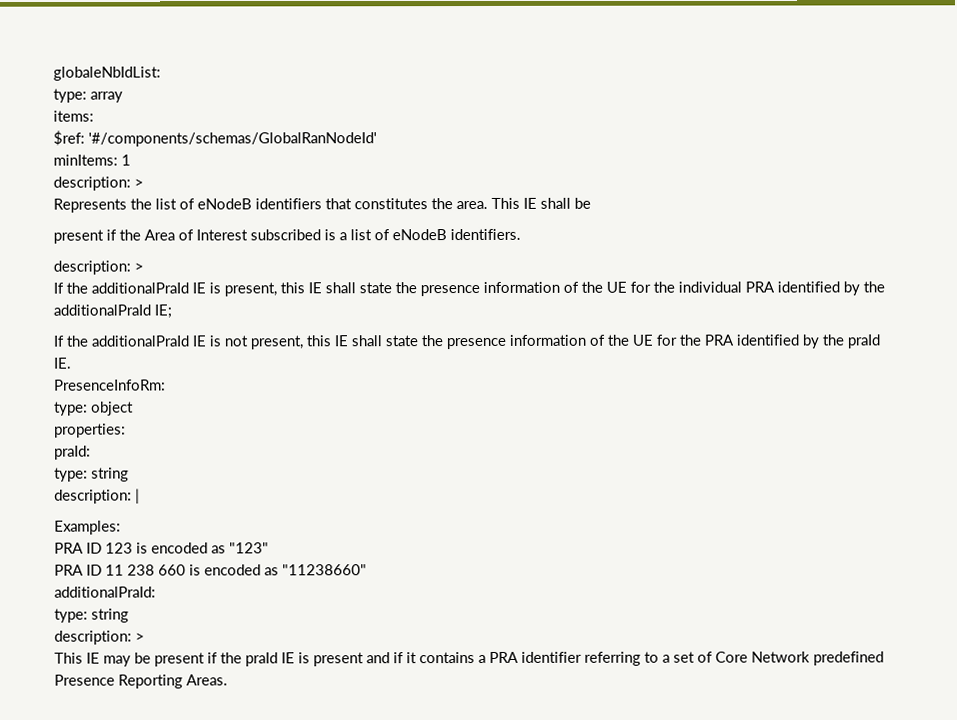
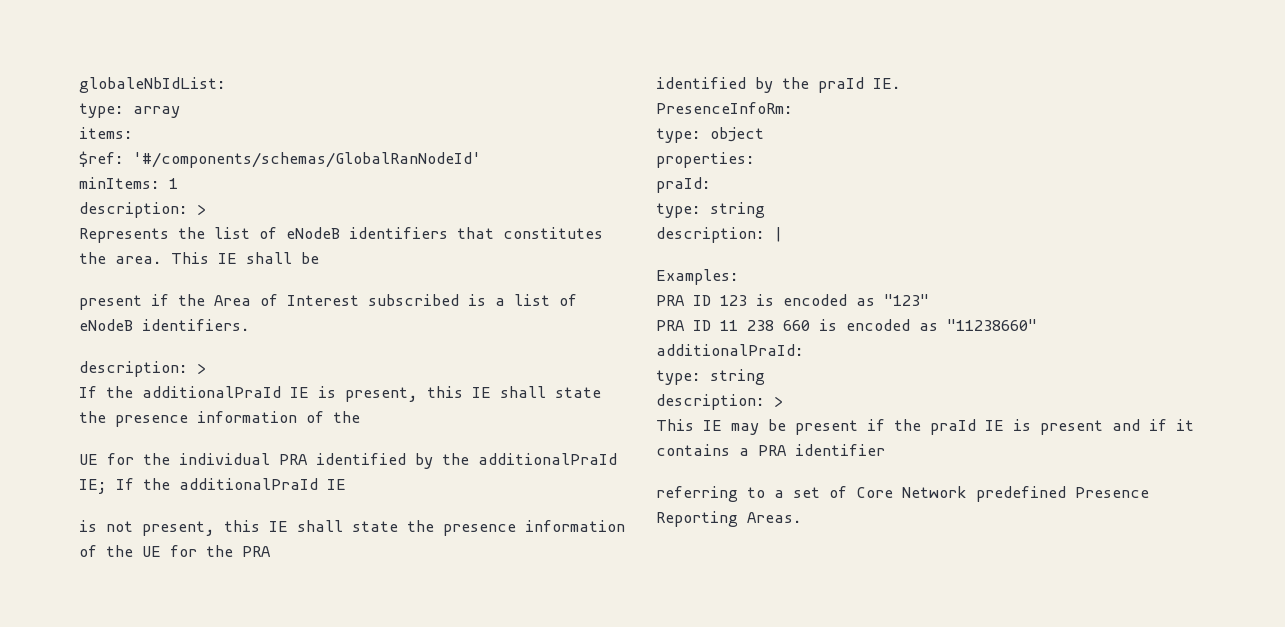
(603, 287) none -> (360, 417) //
[53,335,206,347] // If the additionalPraId IE -> [116,478,346,490] If the additionalPraId IE //
(734, 340) none -> (271, 551) //
(582, 657) none -> (885, 450) //

